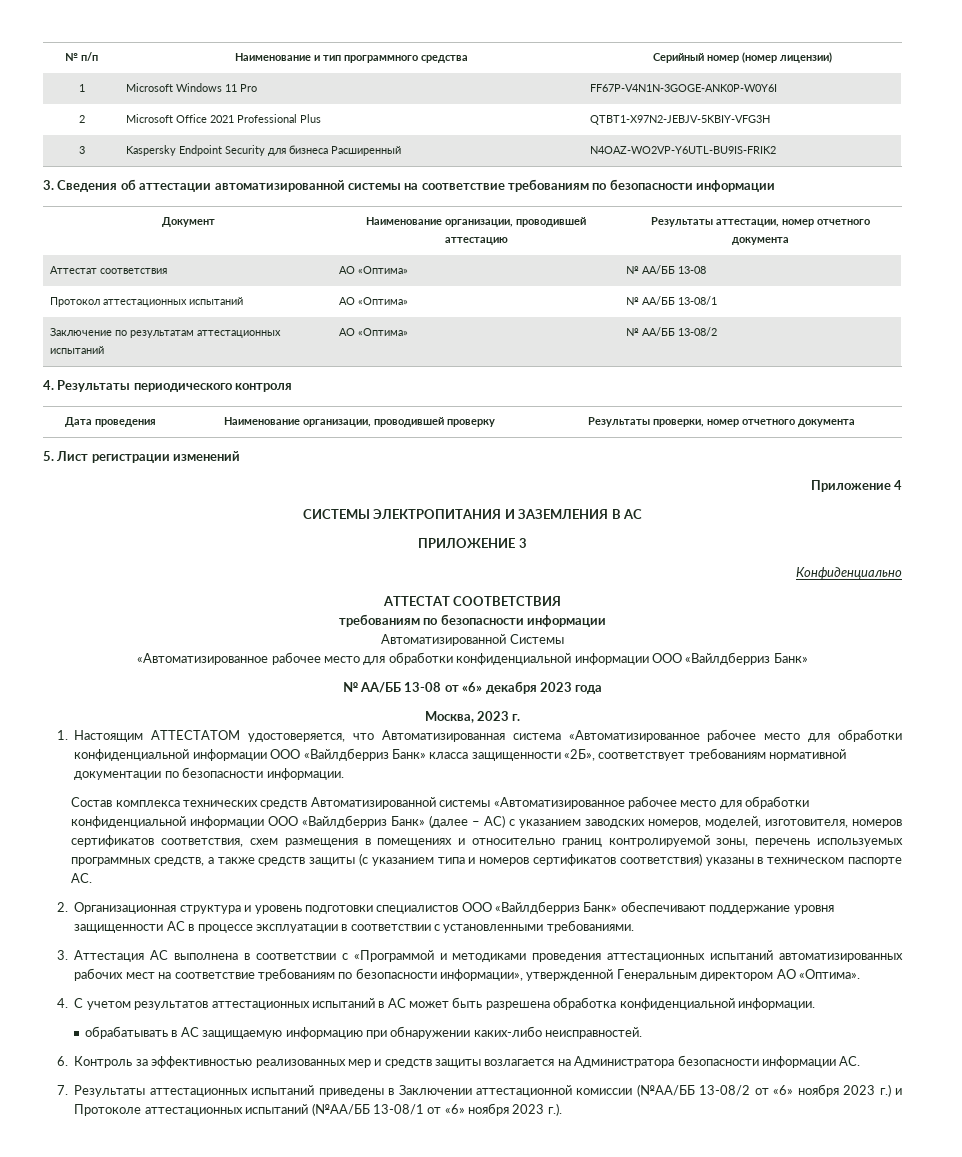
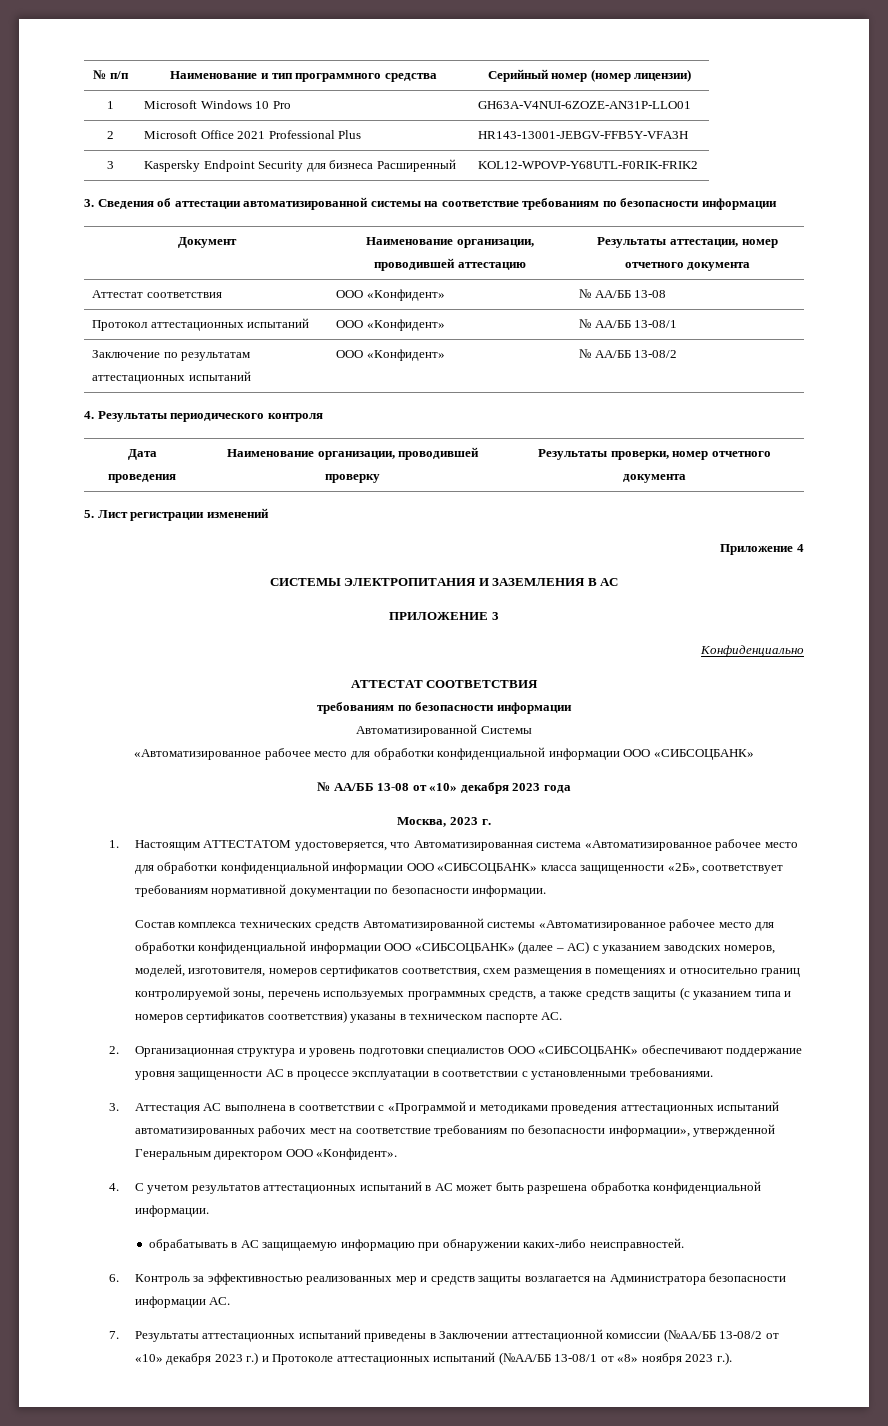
[225,84,238,92] 11 -> [255,101,270,109] 10
[590,84,778,92] FF67P-V4N1N-3GOGE-ANK0P-W0Y6I -> [478,101,692,109] GH63A-V4NUI-6ZOZE-AN31P-LLO01
[590,115,771,125] QTBT1-X97N2-JEBJV-5KBIY-VFG3H -> [478,131,689,139] HR143-13001-JEBGV-FFB5Y-VFA3H
[590,146,777,154] N4OAZ-WO2VP-Y6UTL-BU9IS-FRIK2 -> [478,161,699,169] KOL12-WPOVP-Y68UTL-F0RIK-FRIK2
[339,266,409,274] АО «Оптима» -> [336,289,445,301] ООО «Конфидент»
[339,297,409,305] АО «Оптима» -> [336,319,445,331] ООО «Конфидент»
[339,328,409,336] АО «Оптима» -> [336,349,445,361] ООО «Конфидент»
[685,652,808,665] «Вайлдберриз Банк» -> [653,749,754,760] «СИБСОЦБАНК»
[462,682,483,692] «6» -> [429,783,458,791] «10»
[303,748,426,761] «Вайлдберриз Банк» -> [437,863,538,874] «СИБСОЦБАНК»
[302,815,426,828] «Вайлдберриз Банк» -> [414,943,515,954] «СИБСОЦБАНК»
[495,901,618,914] «Вайлдберриз Банк» -> [538,1046,639,1057] «СИБСОЦБАНК»
[776,969,860,979] АО «Оптима». -> [285,1148,398,1160] ООО «Конфидент».
[773,1084,839,1097] «6» ноября -> [134,1353,212,1365] «10» декабря
[444,1104,465,1114] «6» -> [617,1354,639,1362] «8»

